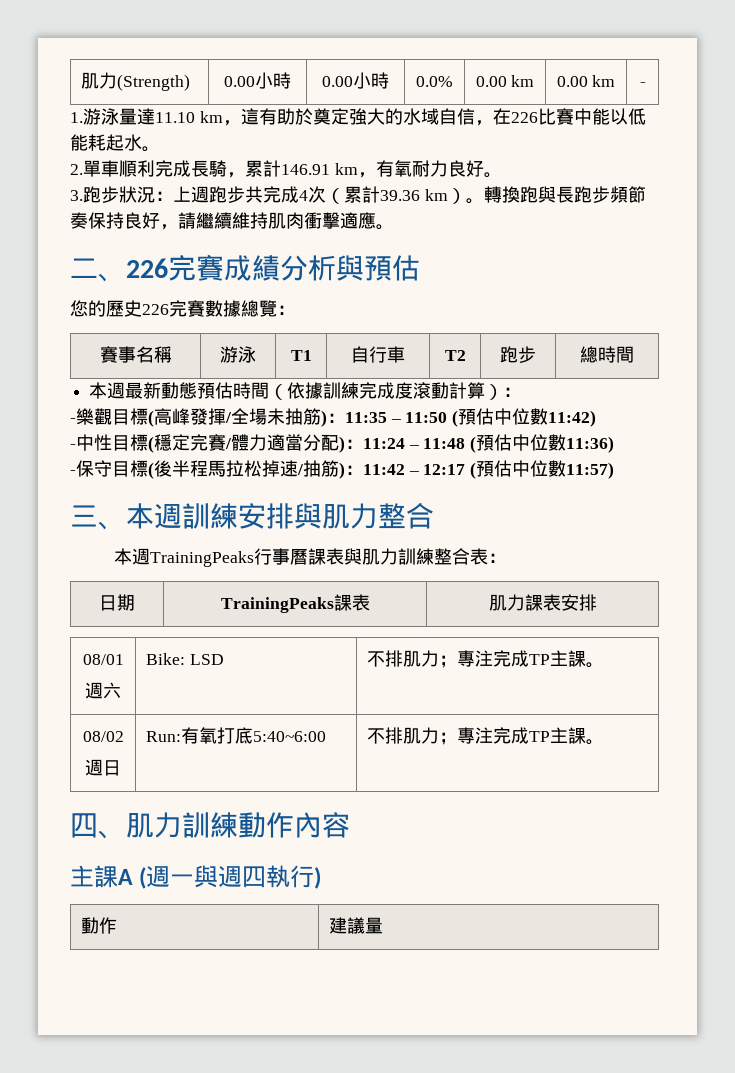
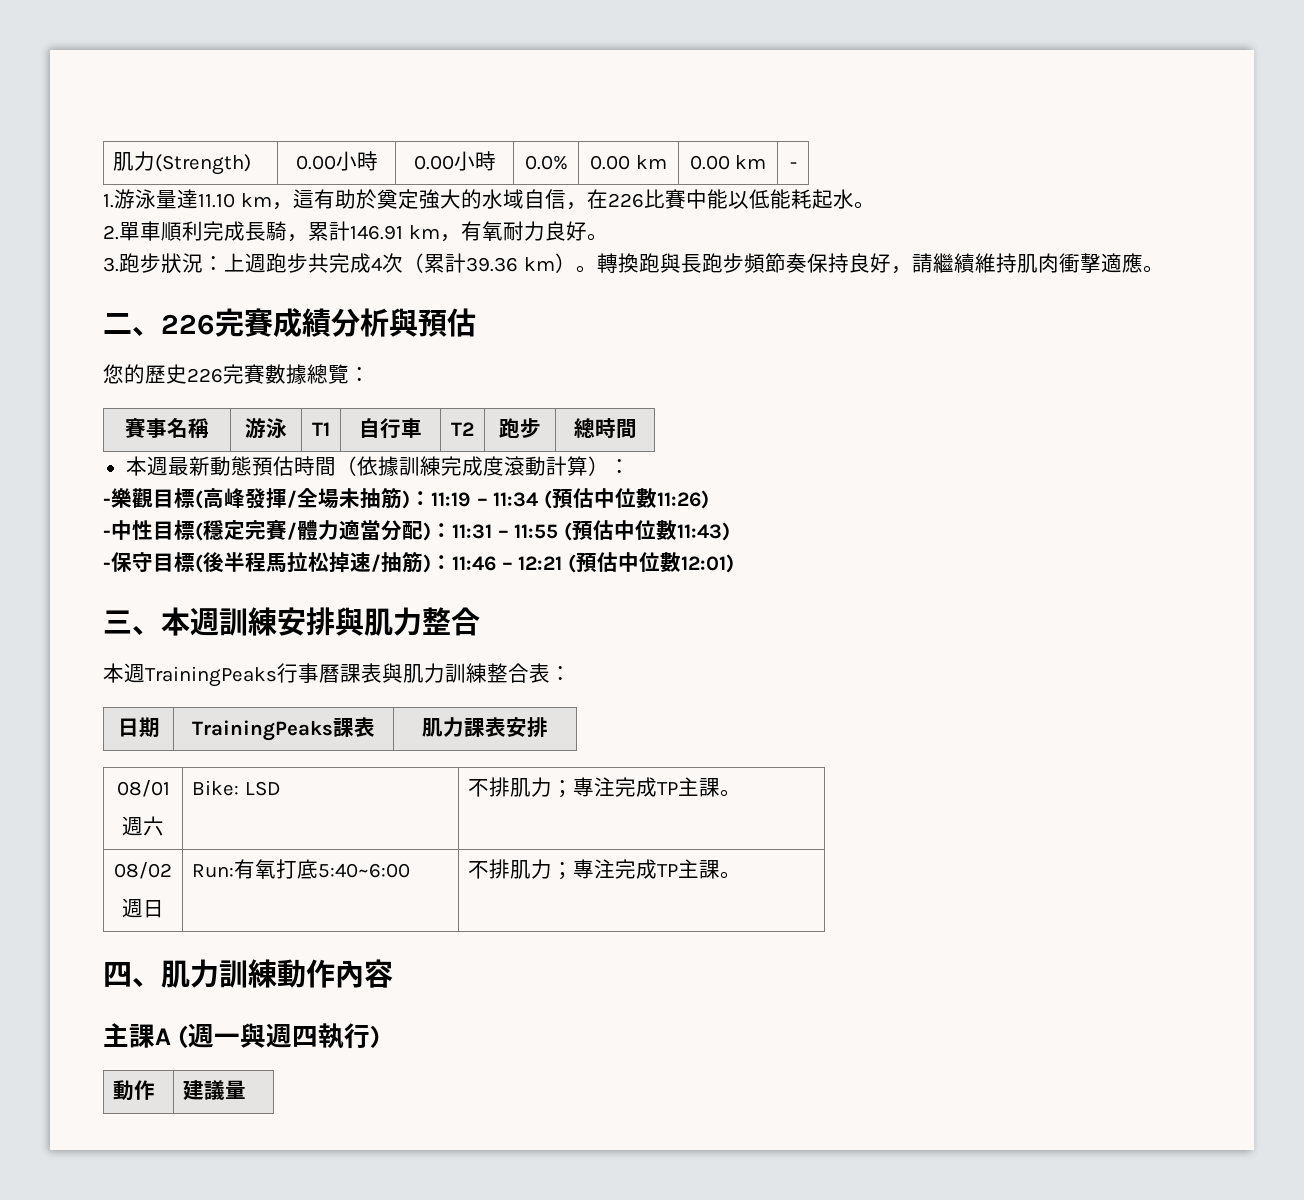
[345,408,597,427] 11:35 – 11:50 (預估中位數11:42) -> [431,488,709,509] 11:19 – 11:34 (預估中位數11:26)
[363,434,615,453] 11:24 – 11:48 (預估中位數11:36) -> [452,520,730,541] 11:31 – 11:55 (預估中位數11:43)
[363,460,615,479] 11:42 – 12:17 (預估中位數11:57) -> [452,552,734,573] 11:46 – 12:21 (預估中位數12:01)

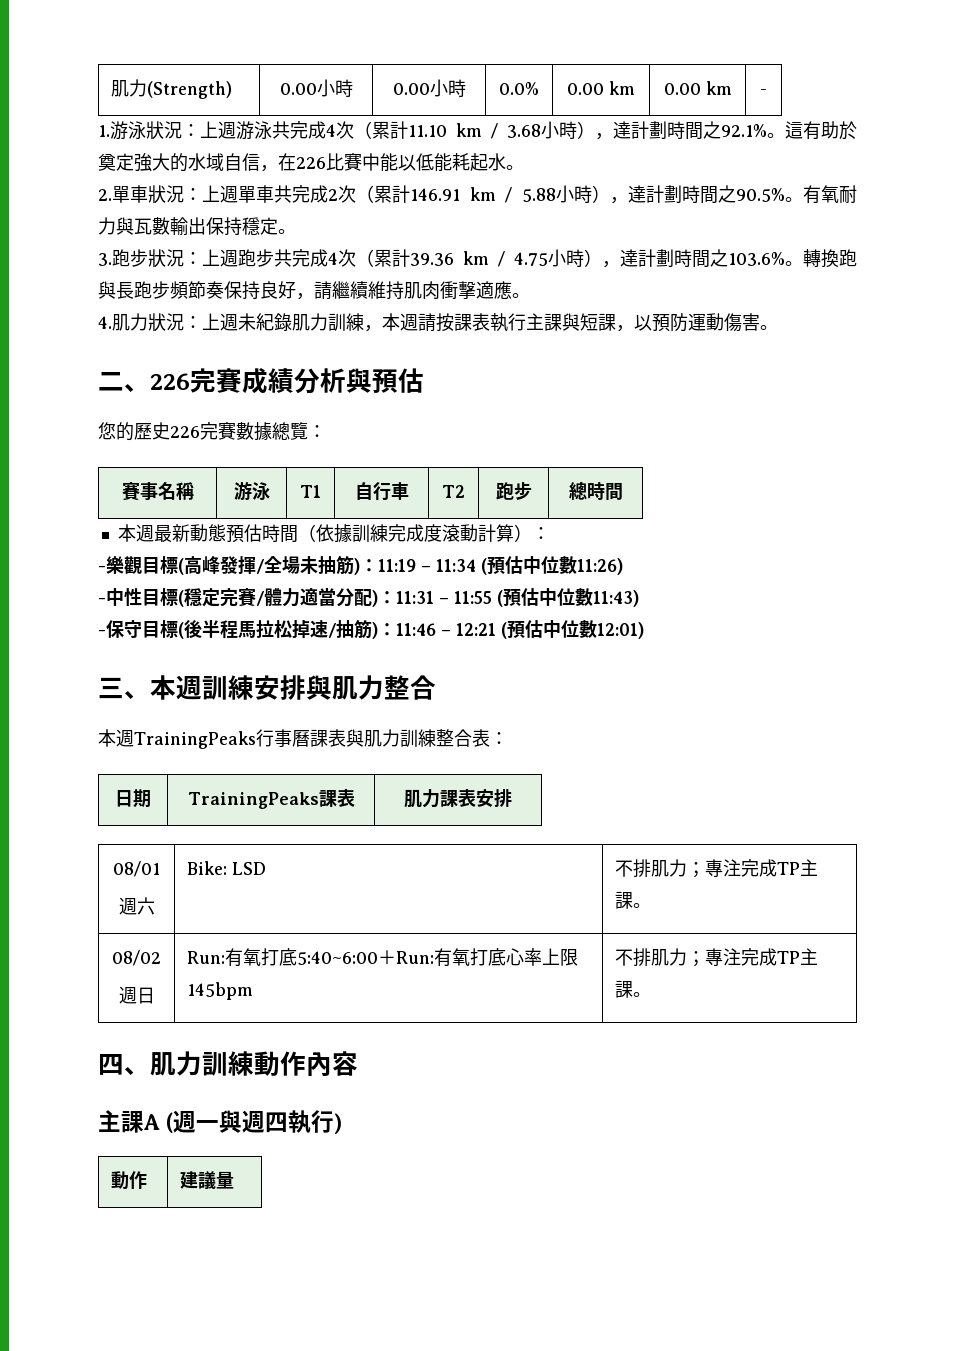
[156,189,293,210] 量達11.10 km， -> [146,121,785,140] 狀況：上週游泳共完成4次（累計11.10 km / 3.68小時），達計劃時間之92.1%。
[161,221,587,242] 順利完成長騎，累計146.91 km，有氧耐力良好 -> [148,185,857,204] [98,217,278,236] 狀況：上週單車共完成2次（累計146.91 km / 5.88小時），達計劃時間之90.5%。有氧耐力與瓦數輸出保持穩定
[554,253,576,273] ） -> [498,249,785,268] / 4.75小時），達計劃時間之103.6%
(1164, 269) none -> [98,313,778,332] // 4.肌力狀況：上週未紀錄肌力訓練，本週請按課表執行主課與短課，以預防運動傷害。
(411, 870) none -> [378,948,579,967] [187,982,254,1000] ＋Run:有氧打底心率上限145bpm

